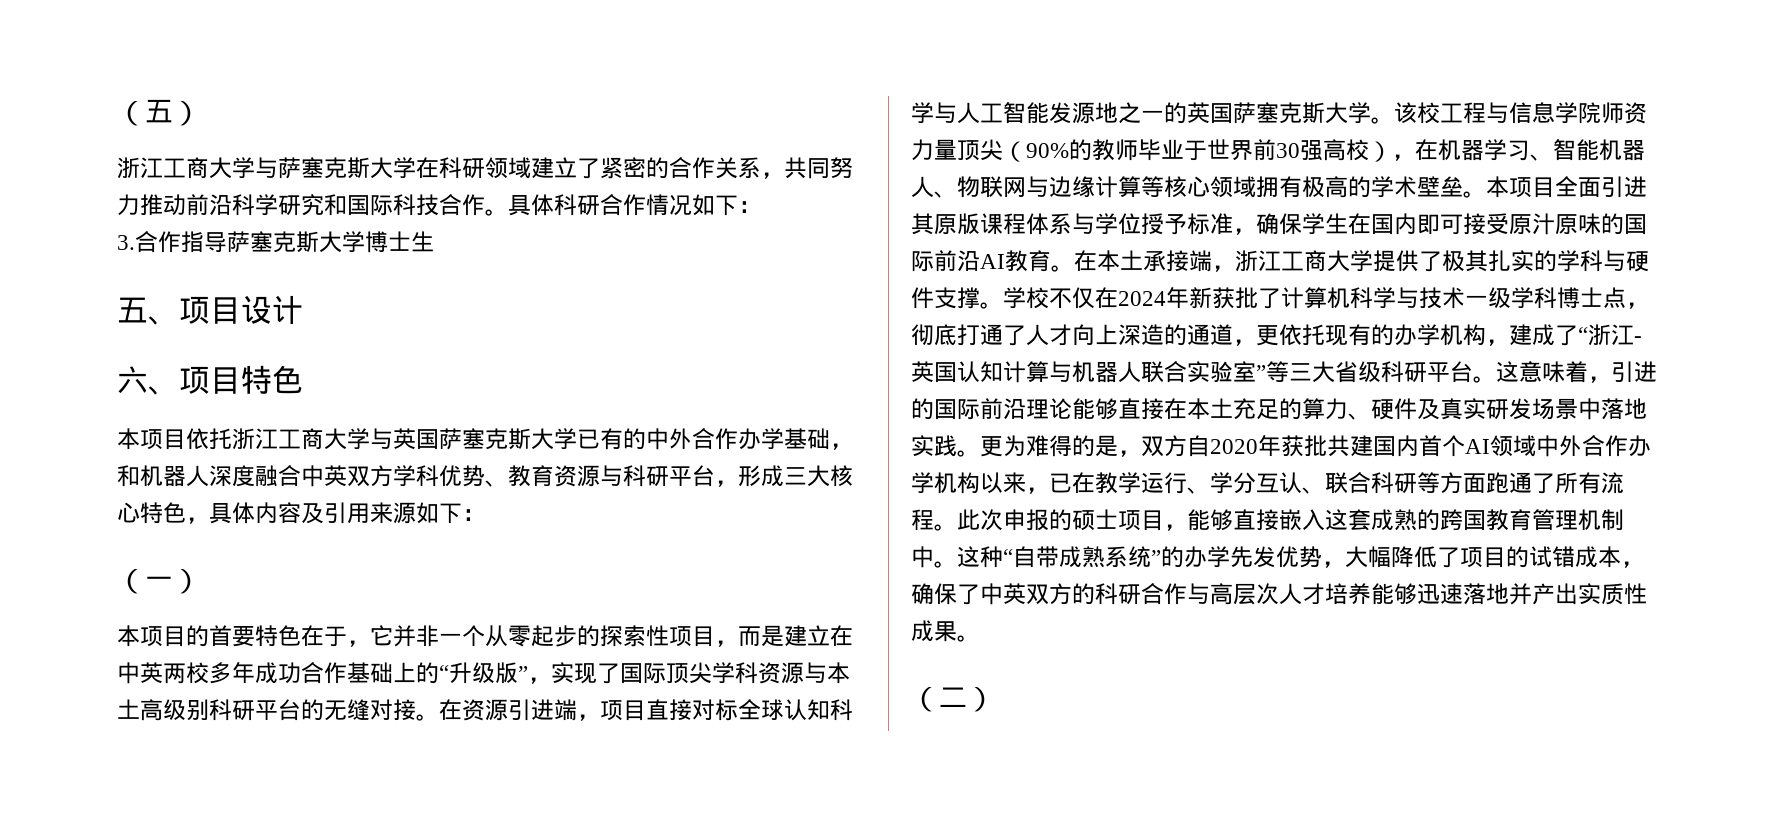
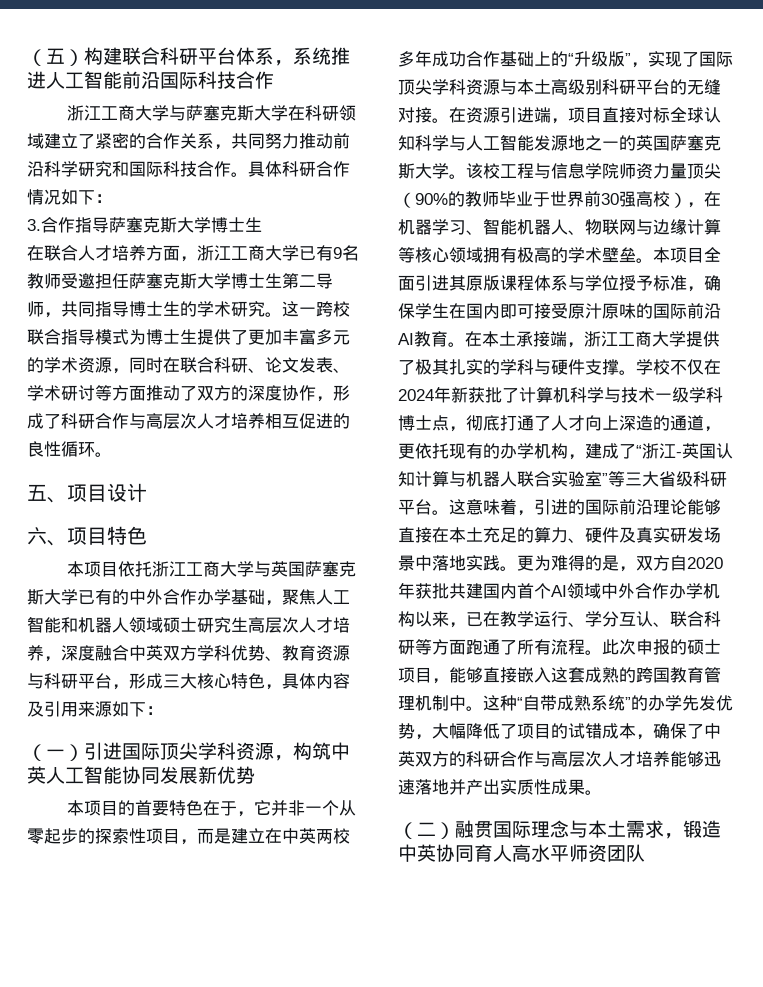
(201, 113) none -> [84,47,350,66] [27,71,274,89] 构建联合科研平台体系，系统推进人工智能前沿国际科技合作
(434, 241) none -> [27,245,359,262] [27,273,333,289] [27,301,350,318] [27,329,350,345] [27,357,350,374] [27,385,350,402] [27,413,350,429] [27,441,112,457] // 在联合人才培养方面，浙江工商大学已有9名教师受邀担任萨塞克斯大学博士生第二导师，共同指导博士生的学术研究。这一跨校联合指导模式为博士生提供了更加丰富多元的学术资源，同时在联合科研、论文发表、学术研讨等方面推动了双方的深度协作，形成了科研合作与高层次人才培养相互促进的良性循环。
[117,465,209,487] 和机器人 -> [282,589,350,605] [27,616,350,633] [27,645,61,662] 聚焦人工智能和机器人领域硕士研究生高层次人才培养，
(201, 581) none -> [84,742,350,761] [27,766,255,784] 引进国际顶尖学科资源，构筑中英人工智能协同发展新优势
(995, 699) none -> [455,820,721,839] [398,844,645,862] 融贯国际理念与本土需求，锻造中英协同育人高水平师资团队

